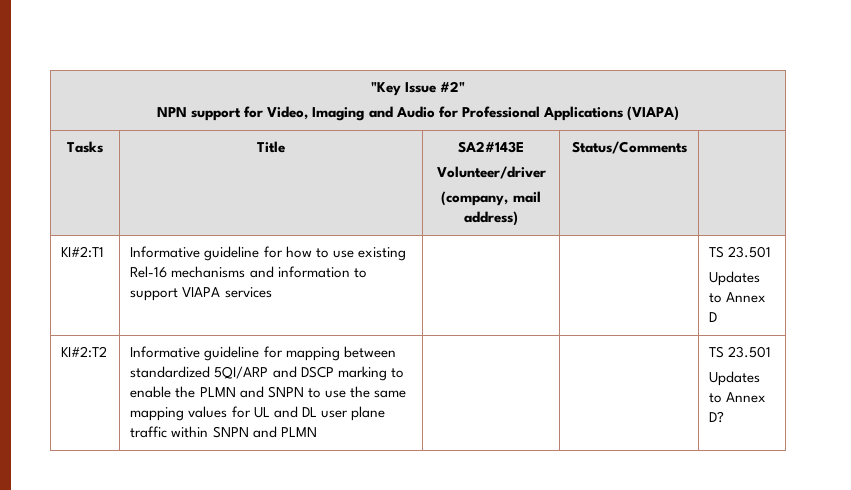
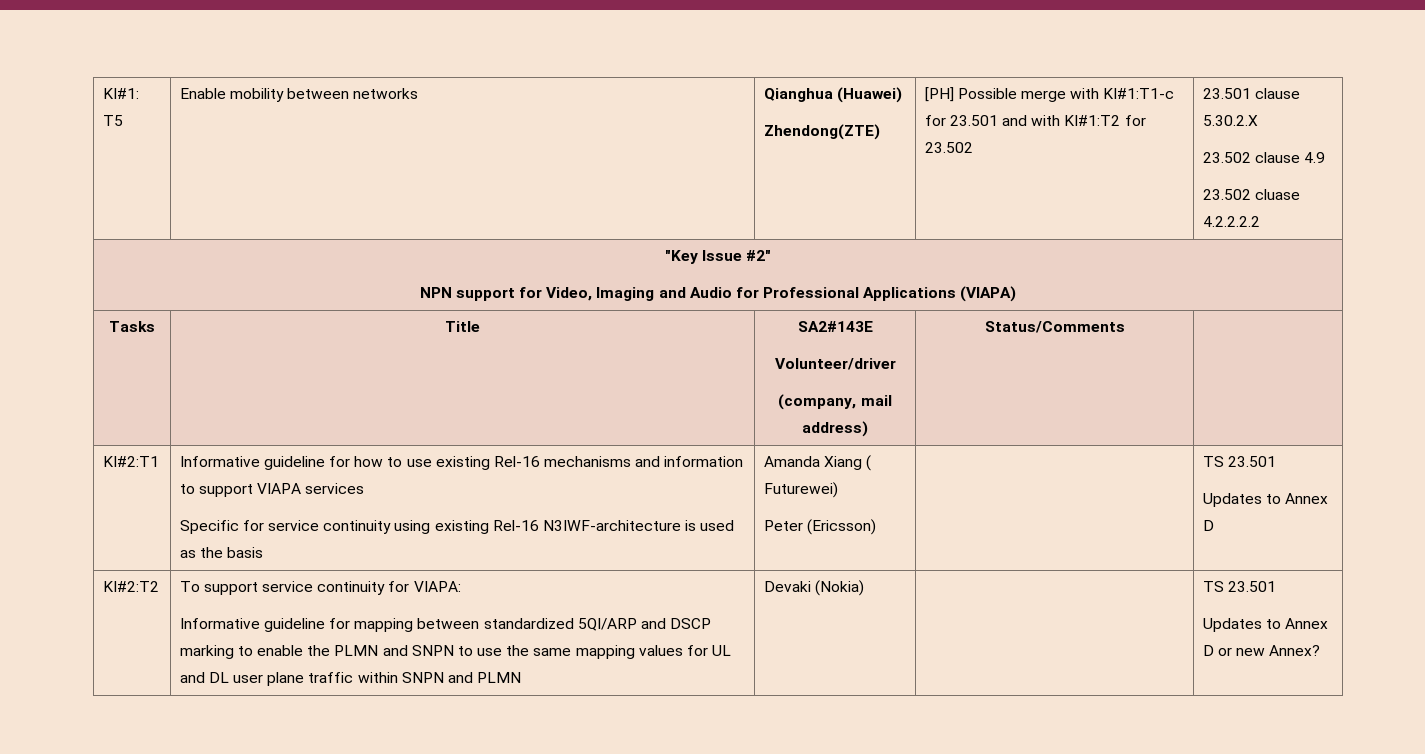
(370, 88) none -> [102,88,139,99] [102,115,123,126] [179,88,419,102] [763,87,902,103] [763,124,880,140] [924,87,1175,102] [924,115,1146,126] [924,142,973,153] [1202,88,1300,99] [1202,115,1258,126] [1202,152,1325,163] [1202,189,1300,200] [1202,216,1260,227] KI#1: T5 | Enable mobility between networks | Qianghua (Huawei) // Zhendong(ZTE) | [PH] Possible merge with KI#1:T1-c for 23.501 and with KI#1:T2 for 23.502 | 23.501 clause 5.30.2.X // 23.502 clause 4.9 // 23.502 cluase 4.2.2.2.2 //
(272, 292) | -> [179,520,735,534] [179,547,263,558] [763,455,871,471] [763,482,838,498] [763,519,876,535] // Specific for service continuity using existing Rel-16 N3IWF-architecture is used as the basis | Amanda Xiang ( Futurewei) // Peter (Ericsson)
(108, 352) none -> [179,581,461,595] To support service continuity for VIAPA: //
[709,346,772,358] [709,371,761,386] [709,392,767,403] [709,411,725,423] | | TS 23.501 // Updates to Annex D? -> [763,580,864,596] [1202,581,1276,592] [1202,618,1328,632] [1202,645,1321,656] Devaki (Nokia) | | TS 23.501 // Updates to Annex D or new Annex?

